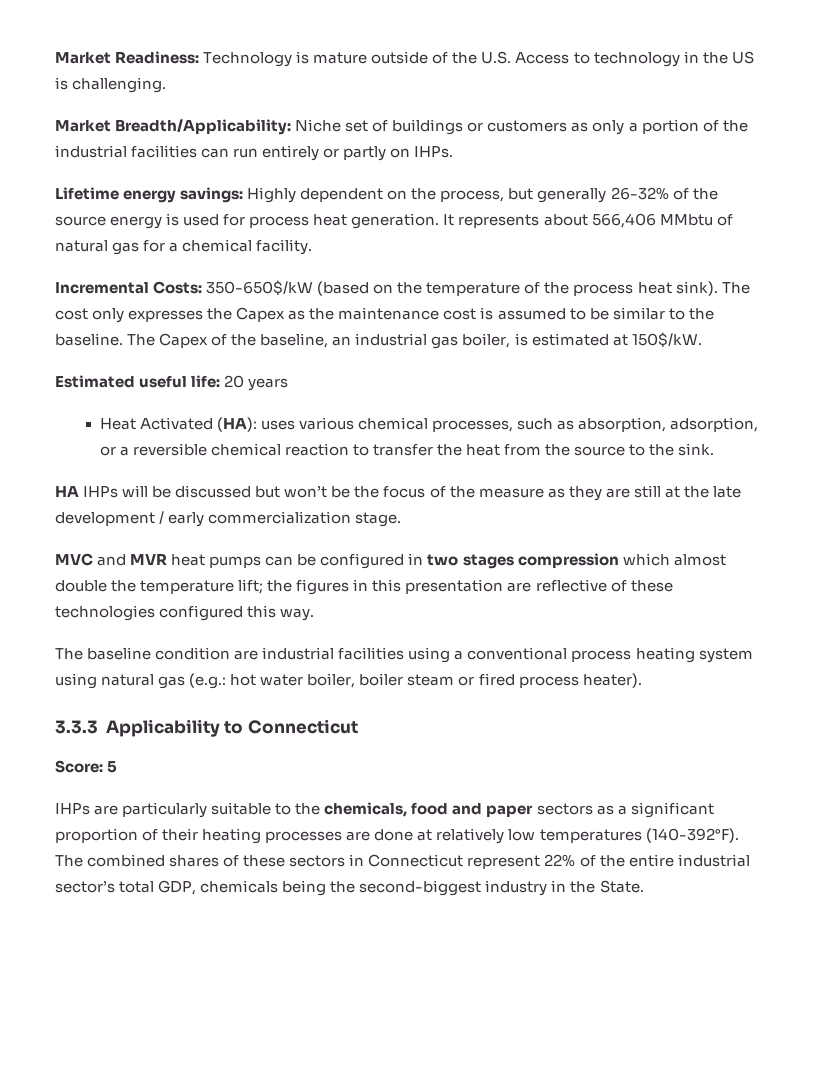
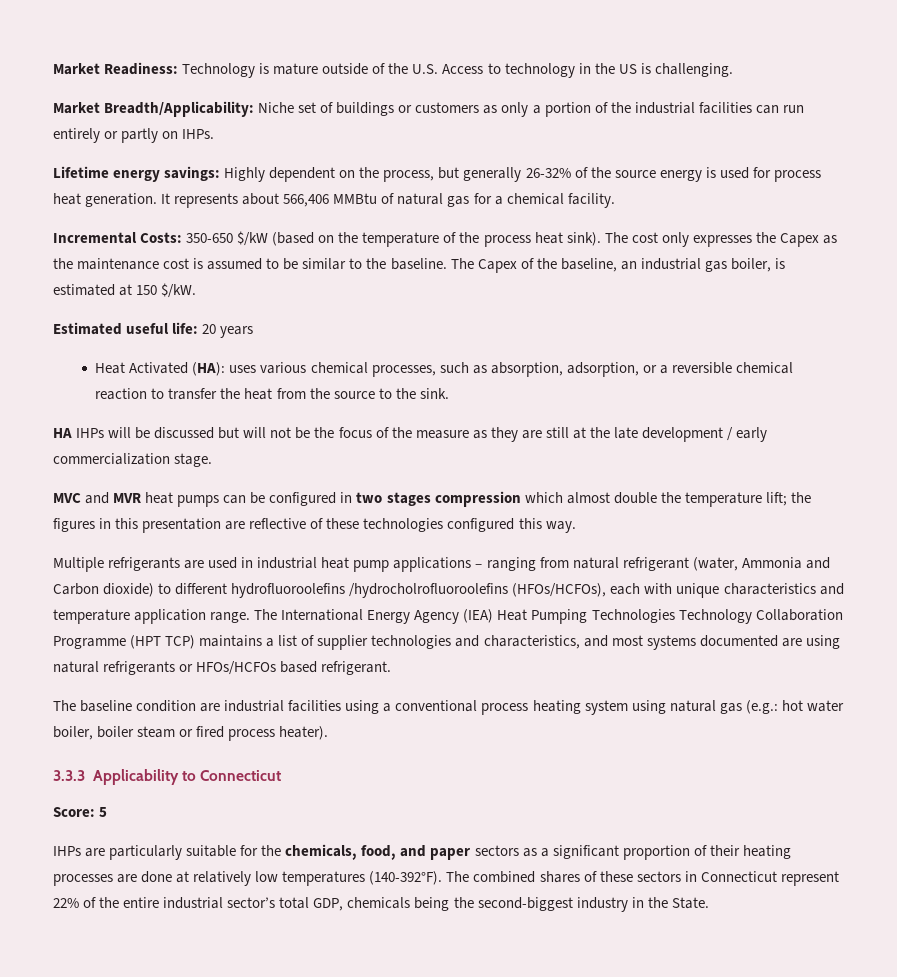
[659,214,713,226] MMbtu -> [333,193,378,204] MMBtu
[206,280,314,295] 350-650$/kW -> [186,231,269,246] 350-650 $/kW
[631,332,702,347] 150$/kW. -> [136,283,197,298] 150 $/kW.
[284,485,328,498] won’t -> [243,427,292,438] will not
(315, 614) none -> [53,557,830,572] [53,583,844,598] [53,609,843,624] [53,635,840,650] [53,661,392,675] // Multiple refrigerants are used in industrial heat pump applications – ranging from natural refrigerant (water, Ammonia and Carbon dioxide) to different hydrofluoroolefins /hydrocholrofluoroolefins (HFOs/HCFOs), each with unique characteristics and temperature application range. The International Energy Agency (IEA) Heat Pumping Technologies Technology Collaboration Programme (HPT TCP) maintains a list of supplier technologies and characteristics, and most systems documented are using natural refrigerants or HFOs/HCFOs based refrigerant.
[275,803,292,815] to -> [240,845,259,856] for
[411,802,449,815] food -> [361,845,397,860] food,

